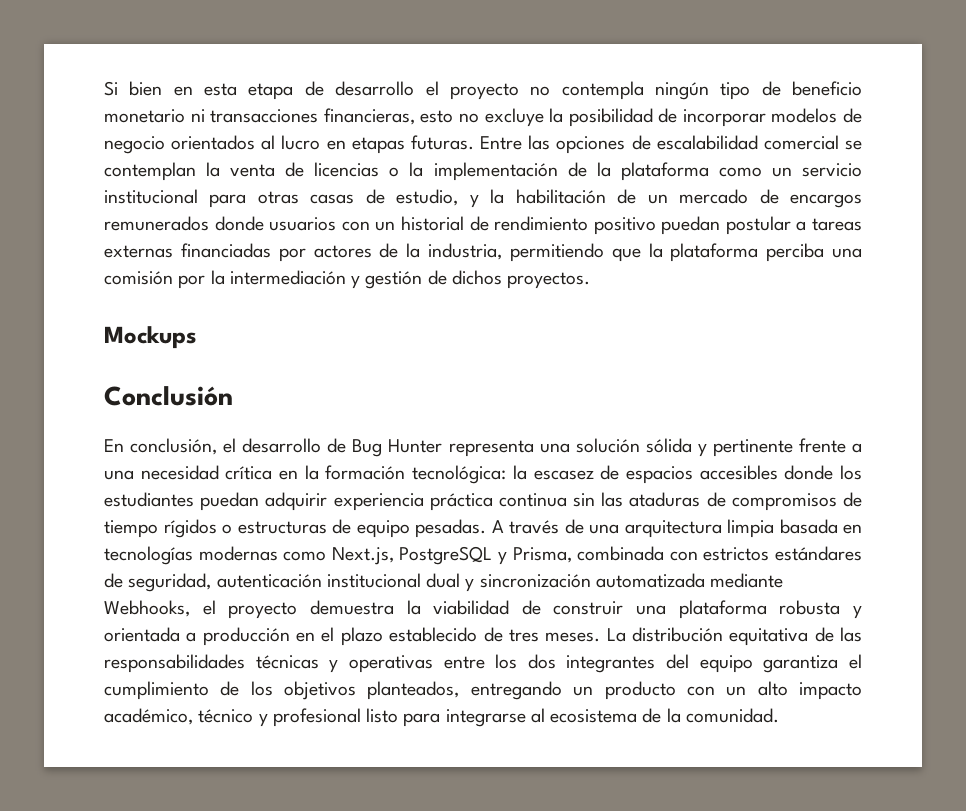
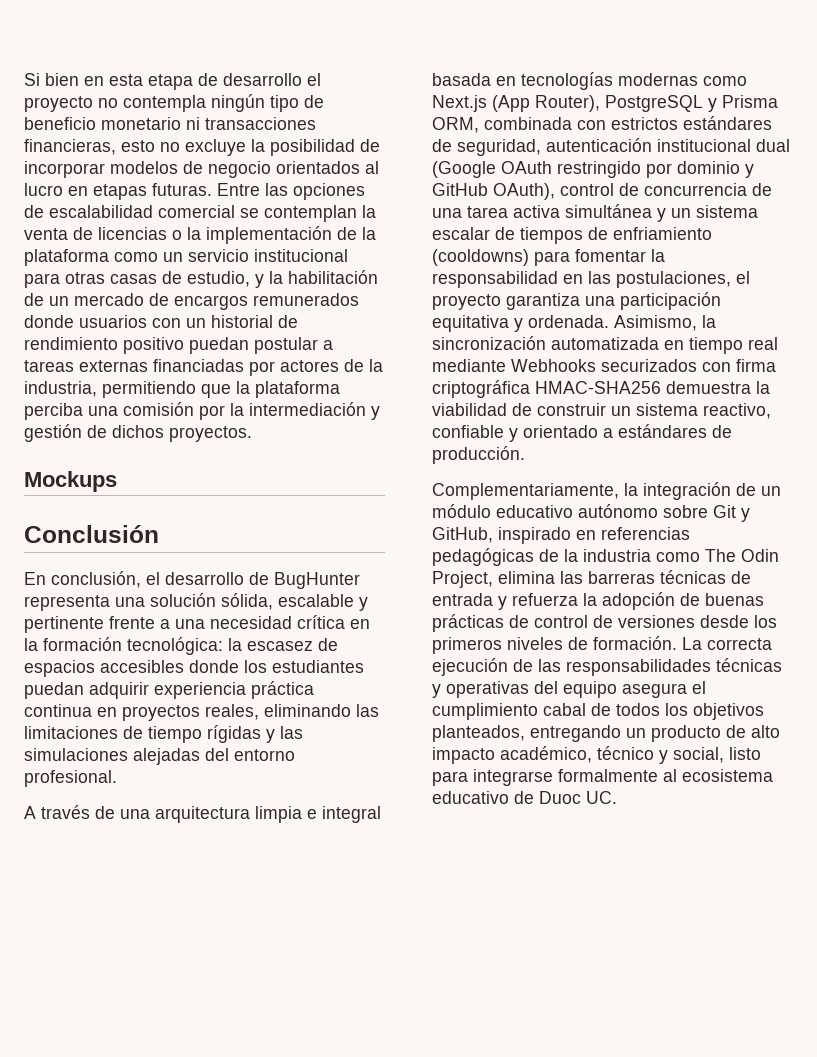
[352,439,443,457] Bug Hunter -> [274,572,360,589] BugHunter
[645,438,692,453] sólida -> [221,593,354,610] sólida, escalable
[573,492,862,511] [104,519,486,538] sin las ataduras de compromisos de tiempo rígidos o estructuras de equipo pesadas. -> [97,704,379,721] [24,725,303,743] [24,748,295,765] [24,770,117,787] en proyectos reales, eliminando las limitaciones de tiempo rígidas y las simulaciones alejadas del entorno profesional. //
(774, 528) none -> [307,806,381,823] e integral
[331,546,572,565] Next.js, PostgreSQL y Prisma, -> [432,95,778,112] [432,117,479,133] Next.js (App Router), PostgreSQL y Prisma ORM,
[465,573,784,592] [104,600,298,619] y sincronización automatizada mediante Webhooks, el proyecto -> [432,161,754,178] [432,183,772,200] [432,204,758,222] [432,227,712,244] [432,249,665,266] [432,271,750,288] [432,292,721,310] [432,315,716,332] [432,336,778,354] [432,359,776,372] [432,380,661,398] (Google OAuth restringido por dominio y GitHub OAuth), control de concurrencia de una tarea activa simultánea y un sistema escalar de tiempos de enfriamiento (cooldowns) para fomentar la responsabilidad en las postulaciones, el proyecto garantiza una participación equitativa y ordenada. Asimismo, la sincronización automatizada en tiempo real mediante Webhooks securizados con firma criptográfica HMAC-SHA256
[636,600,862,619] [104,627,809,646] una plataforma robusta y orientada a producción en el plazo establecido de tres meses. La distribución equitativa -> [611,403,771,419] [432,424,732,442] [432,446,525,464] [432,482,781,500] [432,504,750,522] [432,527,690,544] [432,548,779,566] [432,570,751,588] [432,592,764,610] [432,614,777,632] [432,636,772,654] [432,658,508,676] un sistema reactivo, confiable y orientado a estándares de producción. // Complementariamente, la integración de un módulo educativo autónomo sobre Git y GitHub, inspirado en referencias pedagógicas de la industria como The Odin Project, elimina las barreras técnicas de entrada y refuerza la adopción de buenas prácticas de control de versiones desde los primeros niveles de formación. La correcta ejecución
[443,654,656,673] entre los dos integrantes -> (529, 689) none
[763,655,839,673] garantiza -> [622,683,687,698] asegura
[220,681,240,696] de -> [543,703,660,716] cabal de todos
[686,686,747,696] con un -> [726,725,746,738] de
[272,708,361,727] profesional -> [673,747,724,763] social,
(526, 718) none -> [558,769,658,782] formalmente
[642,708,779,723] de la comunidad. -> [432,791,617,804] educativo de Duoc UC.

